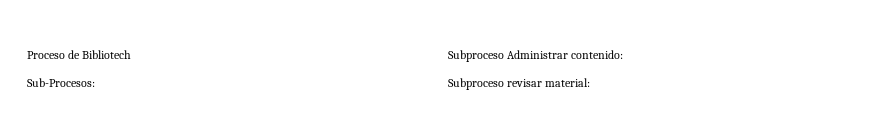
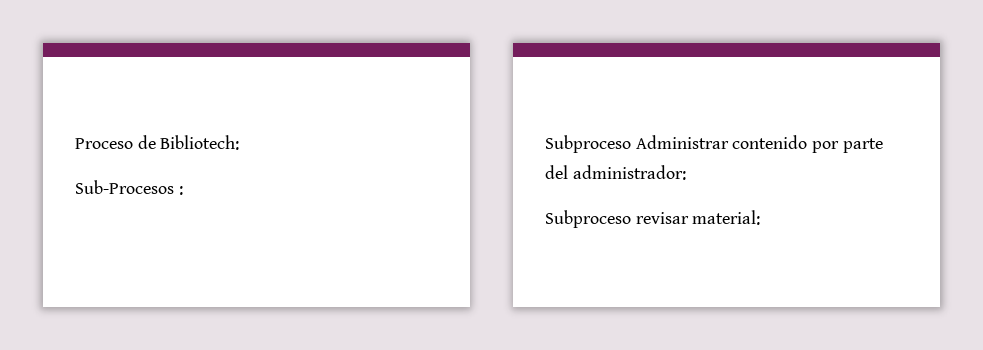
[82,50,132,59] [27,78,95,87] Bibliotech // Sub-Procesos: -> [160,135,240,150] [75,180,183,195] Bibliotech: // Sub-Procesos :
[571,50,624,59] contenido: -> [732,135,883,153] [545,165,686,180] contenido por parte del administrador:

